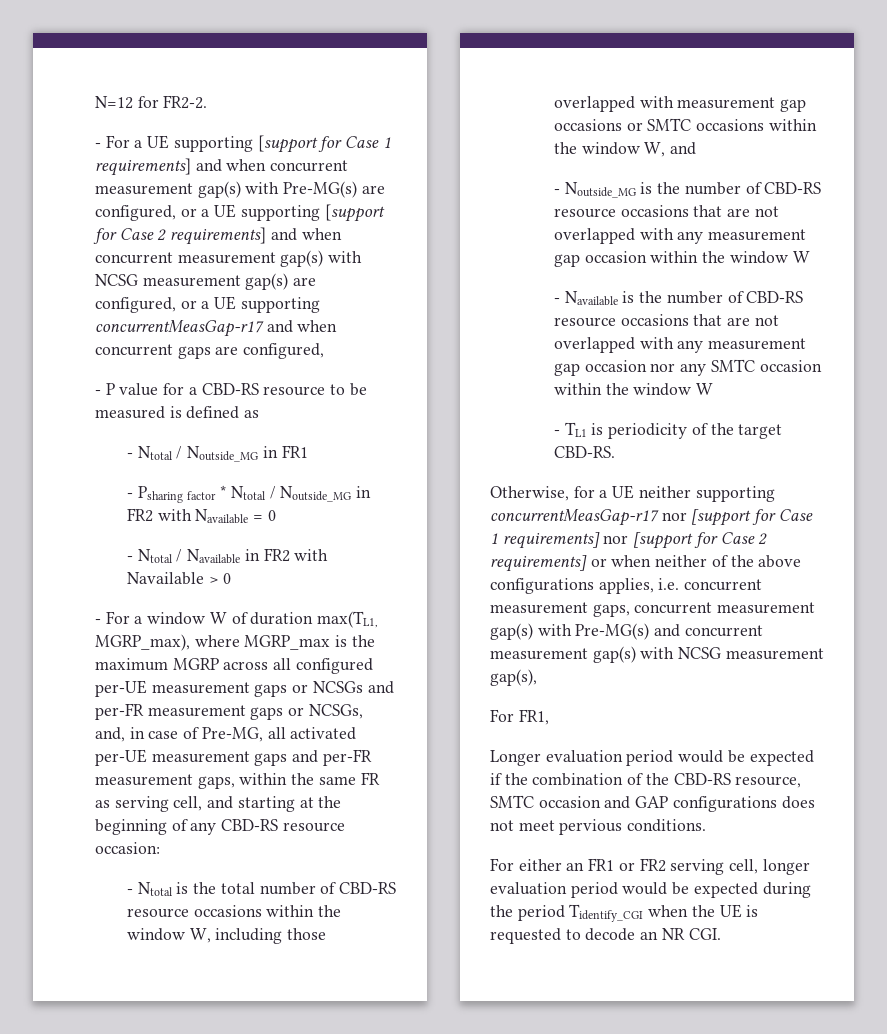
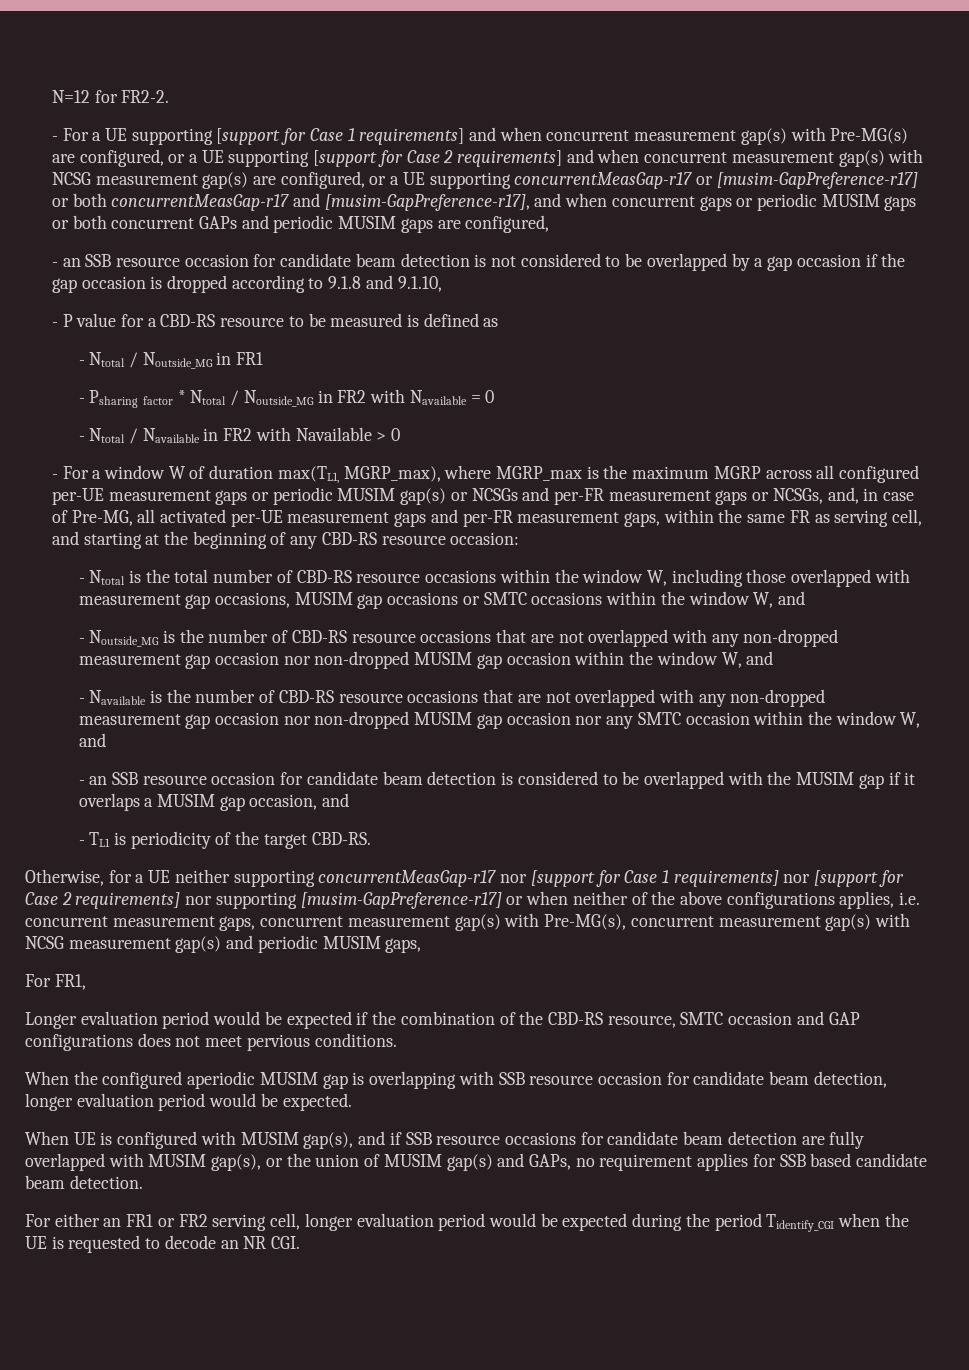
[266,320,338,333] [95,343,325,359] and when concurrent gaps are configured, -> [696,172,918,189] [51,193,917,211] [51,215,550,233] [51,253,906,271] [51,275,442,293] or [musim-GapPreference-r17] or both concurrentMeasGap-r17 and [musim-GapPreference-r17], and when concurrent gaps or periodic MUSIM gaps or both concurrent GAPs and periodic MUSIM gaps are configured, // - an SSB resource occasion for candidate beam detection is not considered to be overlapped by a gap occasion if the gap occasion is dropped according to 9.1.8 and 9.1.10,
(309, 688) none -> [272,487,468,505] periodic MUSIM gap(s) or
(807, 105) none -> [214,592,383,609] occasions, MUSIM gap
[708,229,807,241] [554,251,810,267] measurement gap occasion within the window W -> [743,629,839,647] [78,651,774,669] non-dropped measurement gap occasion nor non-dropped MUSIM gap occasion within the window W, and
[708,338,807,350] [554,360,676,376] measurement gap occasion nor -> [730,689,826,707] [78,711,603,729] non-dropped measurement gap occasion nor non-dropped MUSIM gap occasion nor
[696,383,714,395] W -> [900,712,921,728] [78,733,106,747] [78,771,916,789] [78,793,350,811] W, and // - an SSB resource occasion for candidate beam detection is considered to be overlapped with the MUSIM gap if it overlaps a MUSIM gap occasion, and
(587, 563) none -> [185,892,502,909] nor supporting [musim-GapPreference-r17]
[575,623,763,640] [490,646,824,663] [490,669,537,686] Pre-MG(s) and concurrent measurement gap(s) with NCSG measurement gap(s), -> [544,913,910,931] [25,935,422,953] Pre-MG(s), concurrent measurement gap(s) with NCSG measurement gap(s) and periodic MUSIM gaps,
(707, 825) none -> [25,1071,887,1089] [25,1093,352,1111] [25,1131,865,1149] [25,1153,928,1171] [25,1175,143,1189] // When the configured aperiodic MUSIM gap is overlapping with SSB resource occasion for candidate beam detection, longer evaluation period would be expected. // When UE is configured with MUSIM gap(s), and if SSB resource occasions for candidate beam detection are fully overlapped with MUSIM gap(s), or the union of MUSIM gap(s) and GAPs, no requirement applies for SSB based candidate beam detection.

